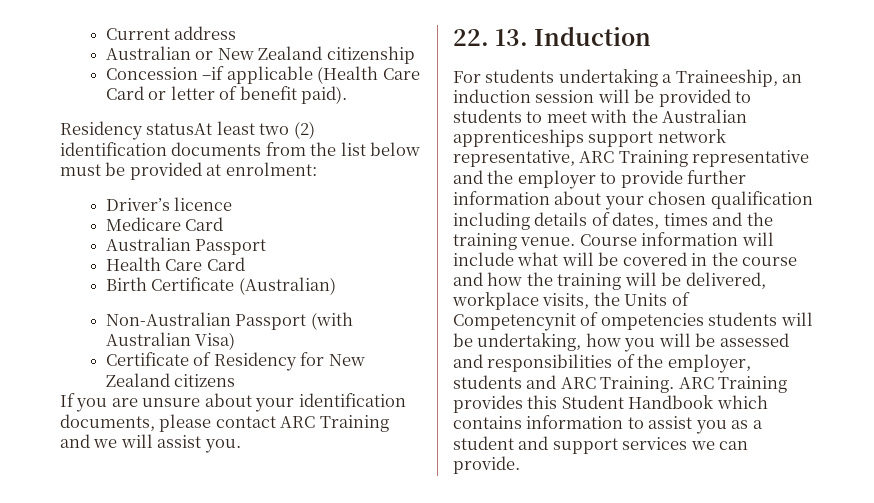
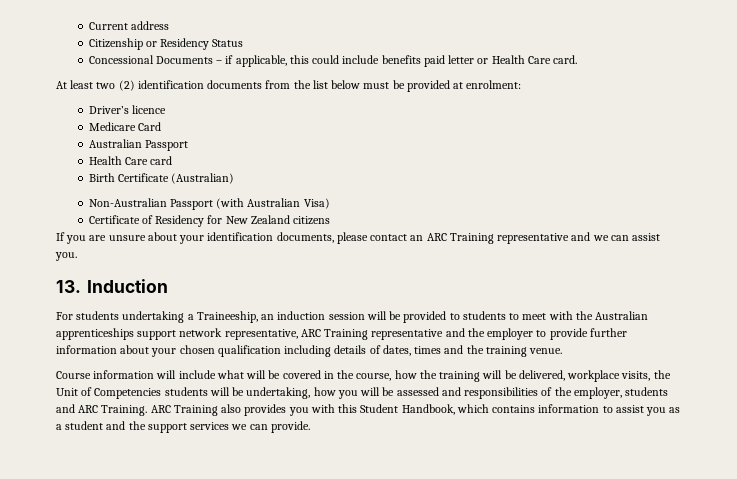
[105,46,415,64] [105,66,420,84] [105,86,348,104] [60,121,213,140] Australian or New Zealand citizenship // Concession –if applicable (Health Care Card or letter of benefit paid). // Residency statusAt -> [88,38,244,50] [88,55,578,67] [56,81,67,89] Citizenship or Residency Status // Concessional Documents – if applicable, this could include benefits paid letter or Health Care card. // At
[206,257,245,271] Card -> [150,156,173,165] card
[280,415,389,432] ARC Training -> [410,233,570,244] an ARC Training representative
[120,434,153,448] will -> [610,235,629,241] can
[453,29,489,46] 22. -> (77, 256) none
(576, 241) none -> (563, 351) //
[742,257,798,266] [453,272,483,286] course and -> [356,373,392,381] course,
[624,292,690,306] [453,312,704,331] Units of Competencynit of ompetencies -> [56,387,162,399] Unit of Competencies
[453,395,523,413] provides -> [221,404,335,416] also provides you with
[628,395,714,409] Handbook -> [401,404,455,415] Handbook,
(549, 443) none -> [128,421,146,430] the

